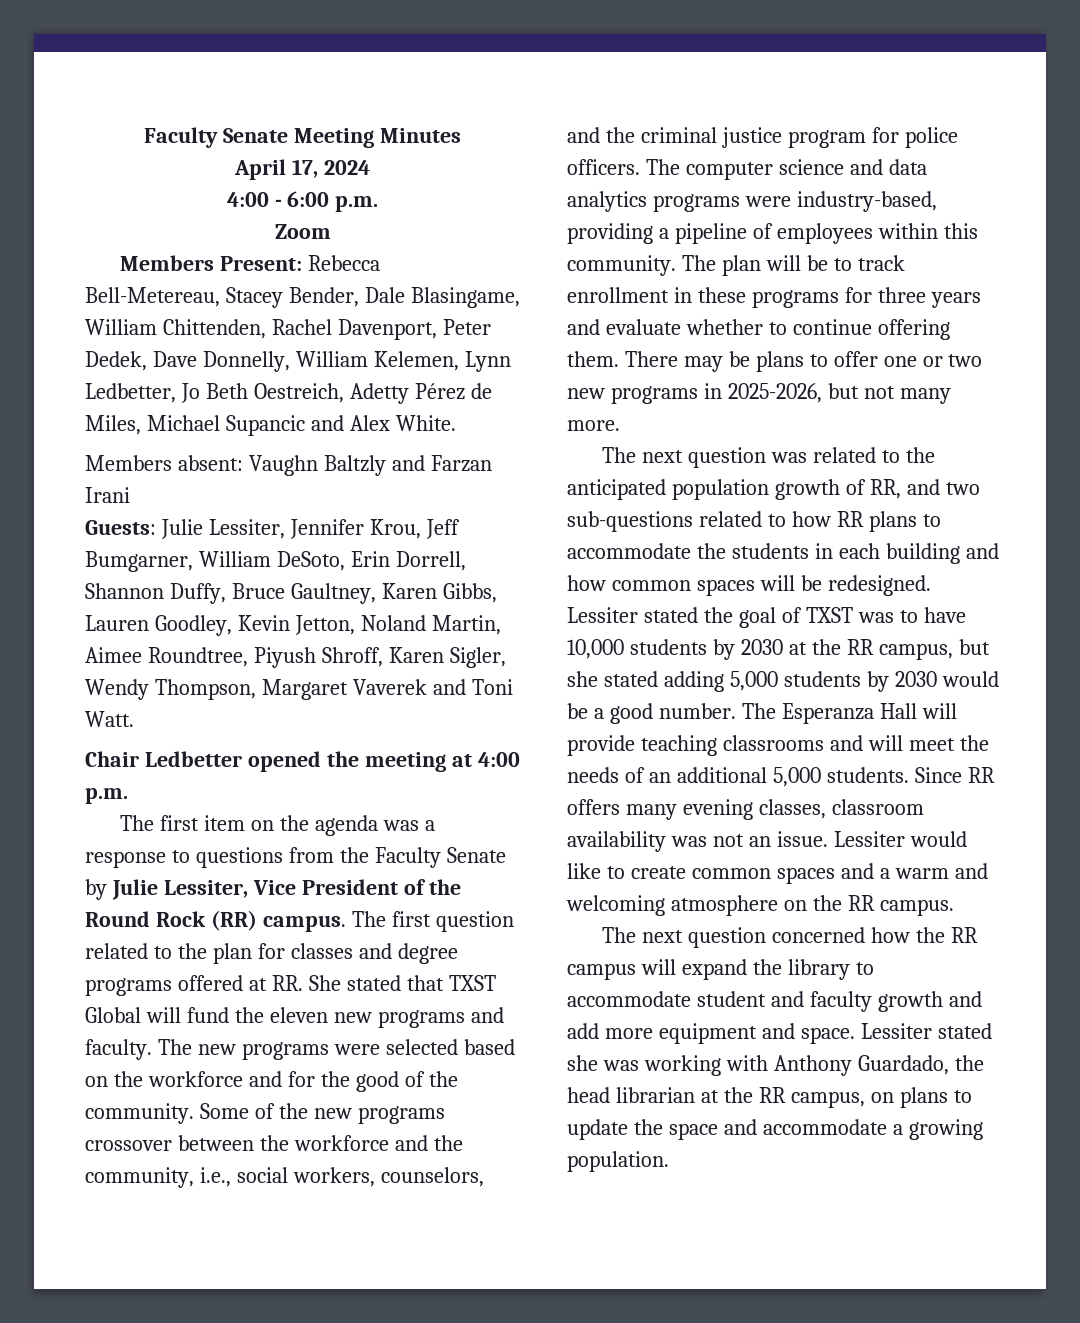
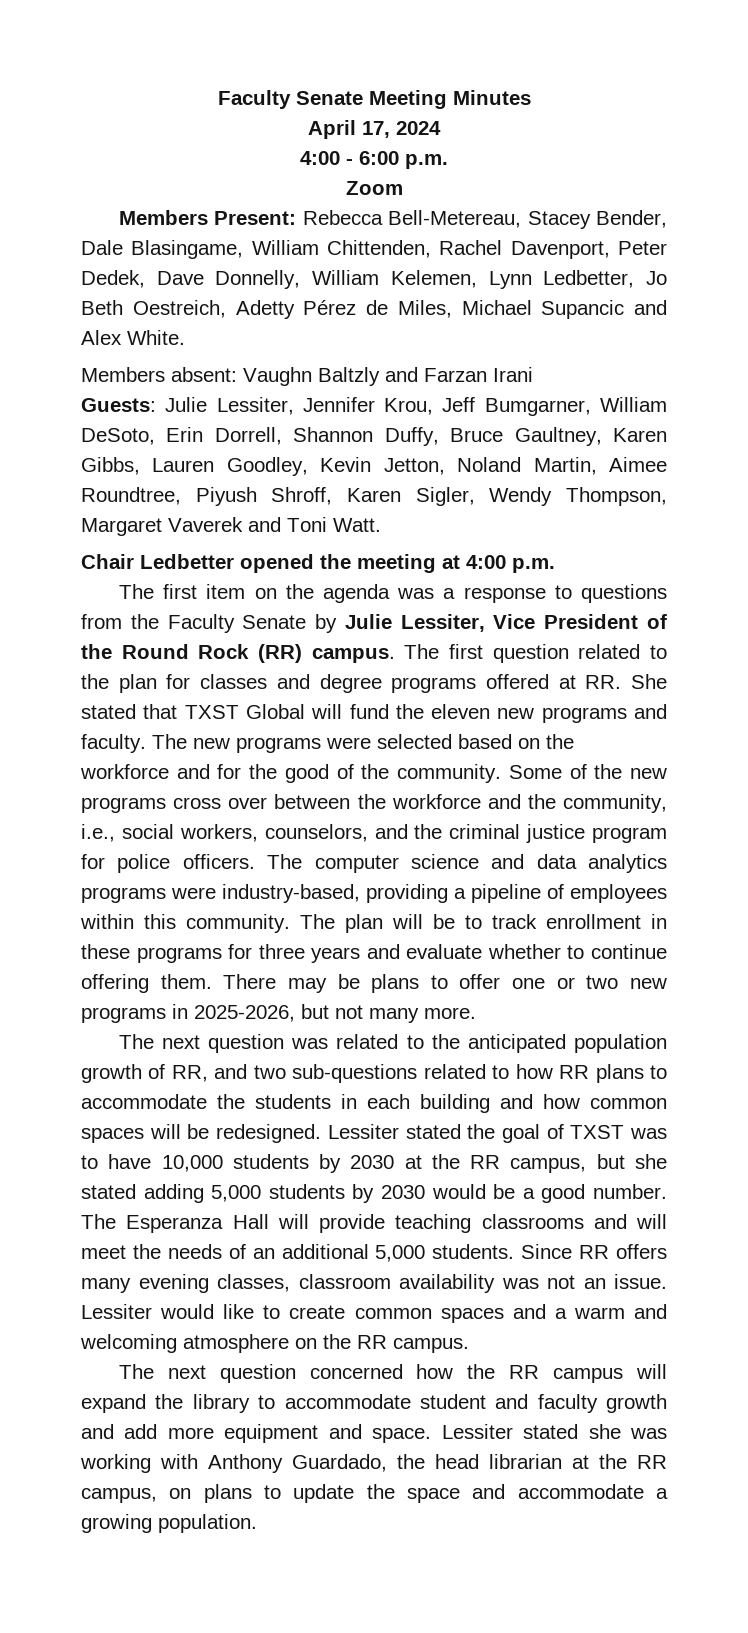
[85,1140,172,1151] crossover -> [173,797,268,809] cross over

